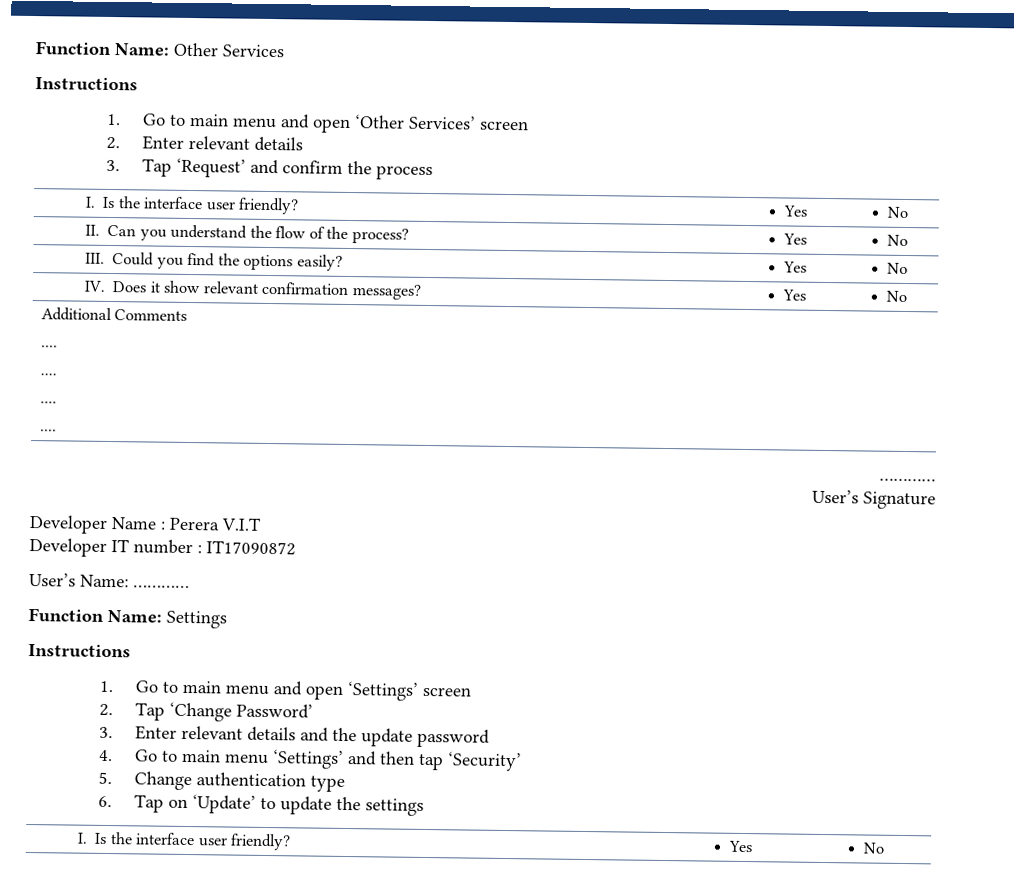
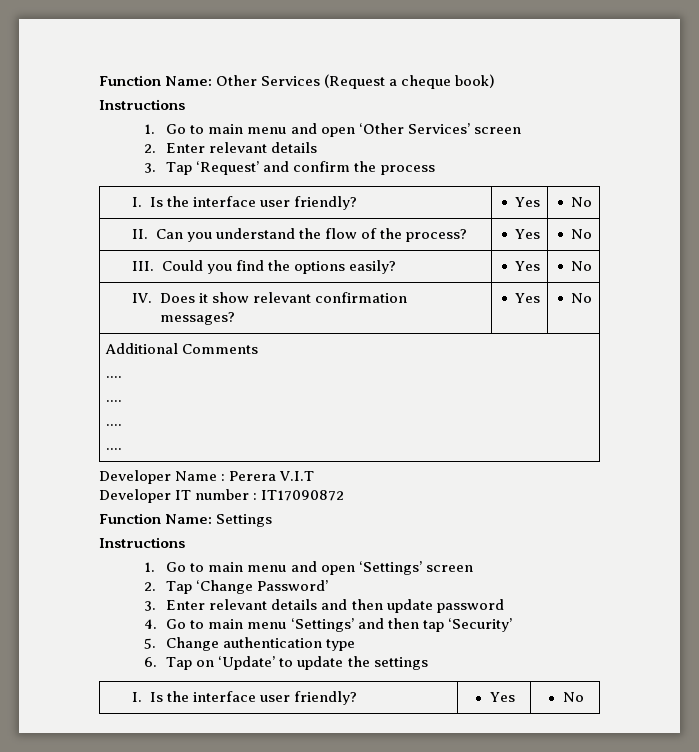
(285, 51) none -> [324,74,496,89] (Request a cheque book)
[879,478,936,482] [812,489,936,510] // ………… // User’s Signature -> (122, 449) none
[29,573,190,589] // User’s Name: ………… -> (345, 495) none
[331,727,357,742] the -> [351,599,383,610] then

